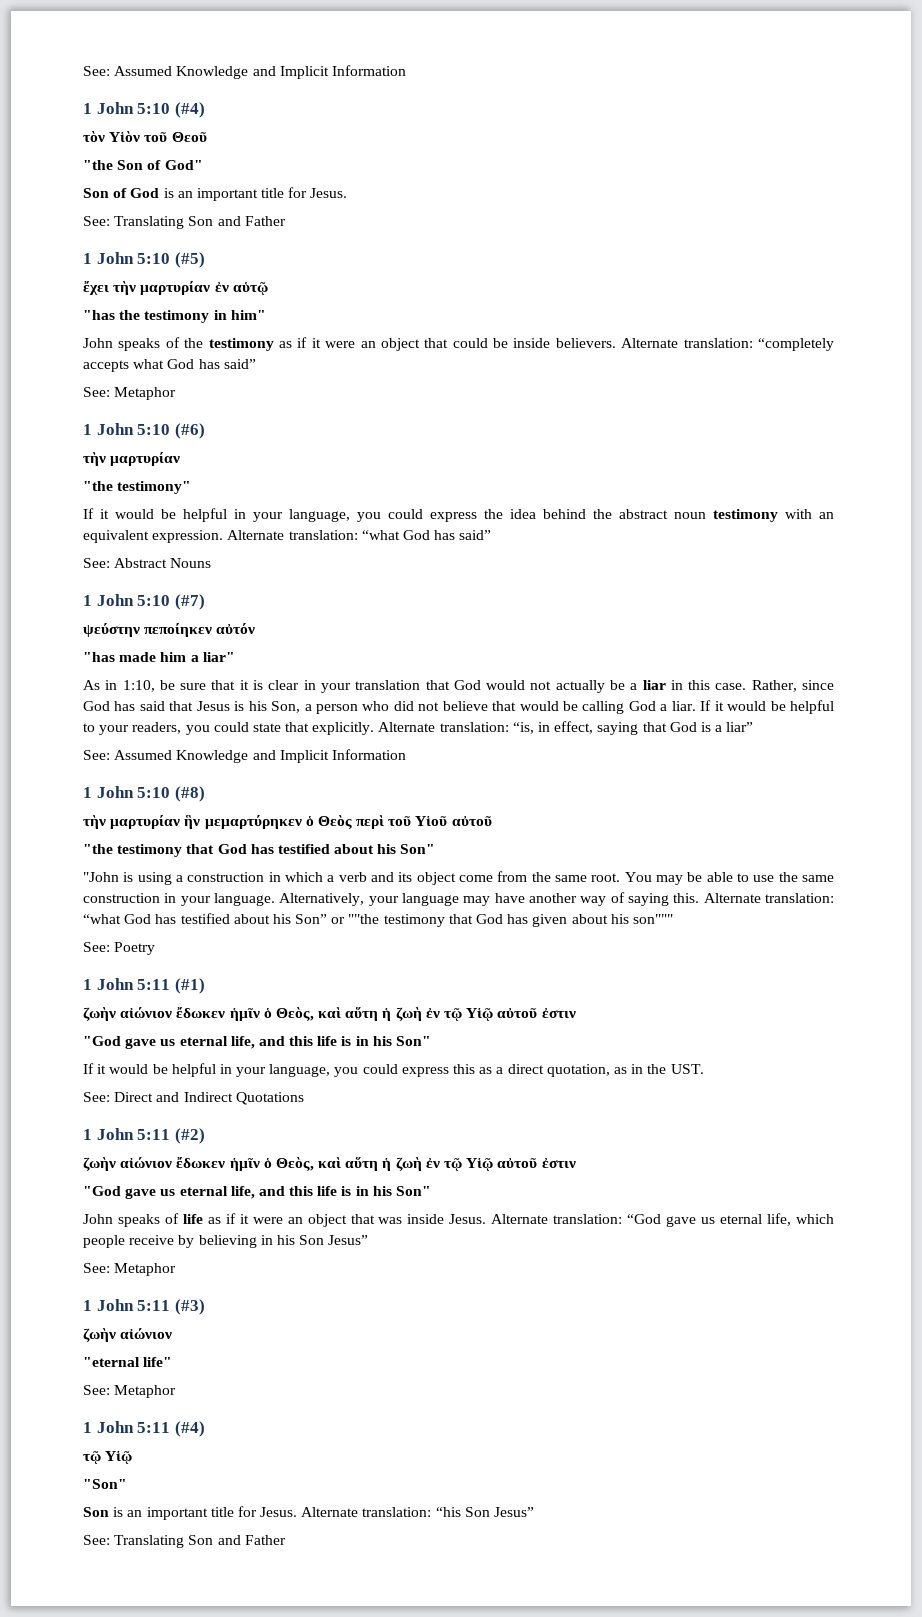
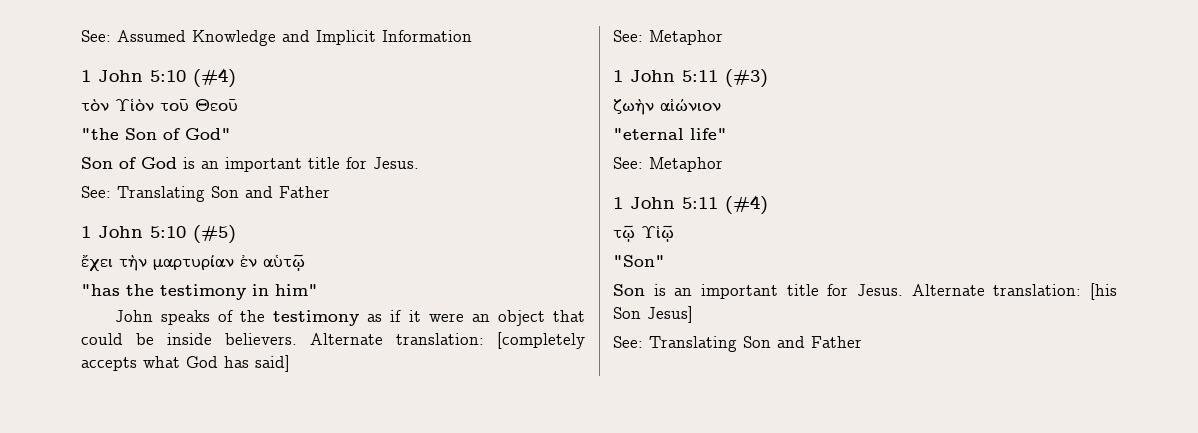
[758,338,835,351] “completely -> [497,332,585,349] [completely
[223,359,256,369] [83,387,177,400] [83,423,205,439] [83,452,181,466] [83,481,192,494] [83,508,834,522] [83,530,492,543] [83,558,212,568] [83,594,205,610] [83,623,256,637] [83,652,235,662] [83,680,834,693] [83,700,835,714] [83,721,754,735] [83,749,406,763] [83,786,205,802] [83,815,492,829] [83,844,436,857] [83,871,835,885] [83,892,834,906] [83,913,673,927] [83,942,156,955] [83,978,205,994] [83,1007,576,1022] [83,1036,432,1049] [83,1063,704,1077] [83,1092,304,1105] [83,1128,205,1144] [83,1157,576,1172] [83,1186,432,1199] [83,1213,835,1227] [83,1235,369,1248] said” // See: Metaphor // 1 John 5:10 (#6) // τὴν μαρτυρίαν // "the testimony" // If it would be helpful in your language, you could express the idea behind the abstract noun testimony with an equivalent expression. Alternate translation: “what God has said” // See: Abstract Nouns // 1 John 5:10 (#7) // ψεύστην πεποίηκεν αὐτόν // "has made him a liar" // As in 1:10, be sure that it is clear in your translation that God would not actually be a liar in this case. Rather, since God has said that Jesus is his Son, a person who did not believe that would be calling God a liar. If it would be helpful to your readers, you could state that explicitly. Alternate translation: “is, in effect, saying that God is a liar” // See: Assumed Knowledge and Implicit Information // 1 John 5:10 (#8) // τὴν μαρτυρίαν ἣν μεμαρτύρηκεν ὁ Θεὸς περὶ τοῦ Υἱοῦ αὐτοῦ // "the testimony that God has testified about his Son" // "John is using a construction in which a verb and its object come from the same root. You may be able to use the same construction in your language. Alternatively, your language may have another way of saying this. Alternate translation: “what God has testified about his Son” or ""the testimony that God has given about his son""" // See: Poetry // 1 John 5:11 (#1) // ζωὴν αἰώνιον ἔδωκεν ἡμῖν ὁ Θεὸς, καὶ αὕτη ἡ ζωὴ ἐν τῷ Υἱῷ αὐτοῦ ἐστιν // "God gave us eternal life, and this life is in his Son" // If it would be helpful in your language, you could express this as a direct quotation, as in the UST. // See: Direct and Indirect Quotations // 1 John 5:11 (#2) // ζωὴν αἰώνιον ἔδωκεν ἡμῖν ὁ Θεὸς, καὶ αὕτη ἡ ζωὴ ἐν τῷ Υἱῷ αὐτοῦ ἐστιν // "God gave us eternal life, and this life is in his Son" // John speaks of life as if it were an object that was inside Jesus. Alternate translation: “God gave us eternal life, which people receive by believing in his Son Jesus” -> [255,355,290,372] said]
[435,1507,535,1517] “his Son Jesus” -> [1090,283,1117,300] [613,306,693,323] [his Son Jesus]

